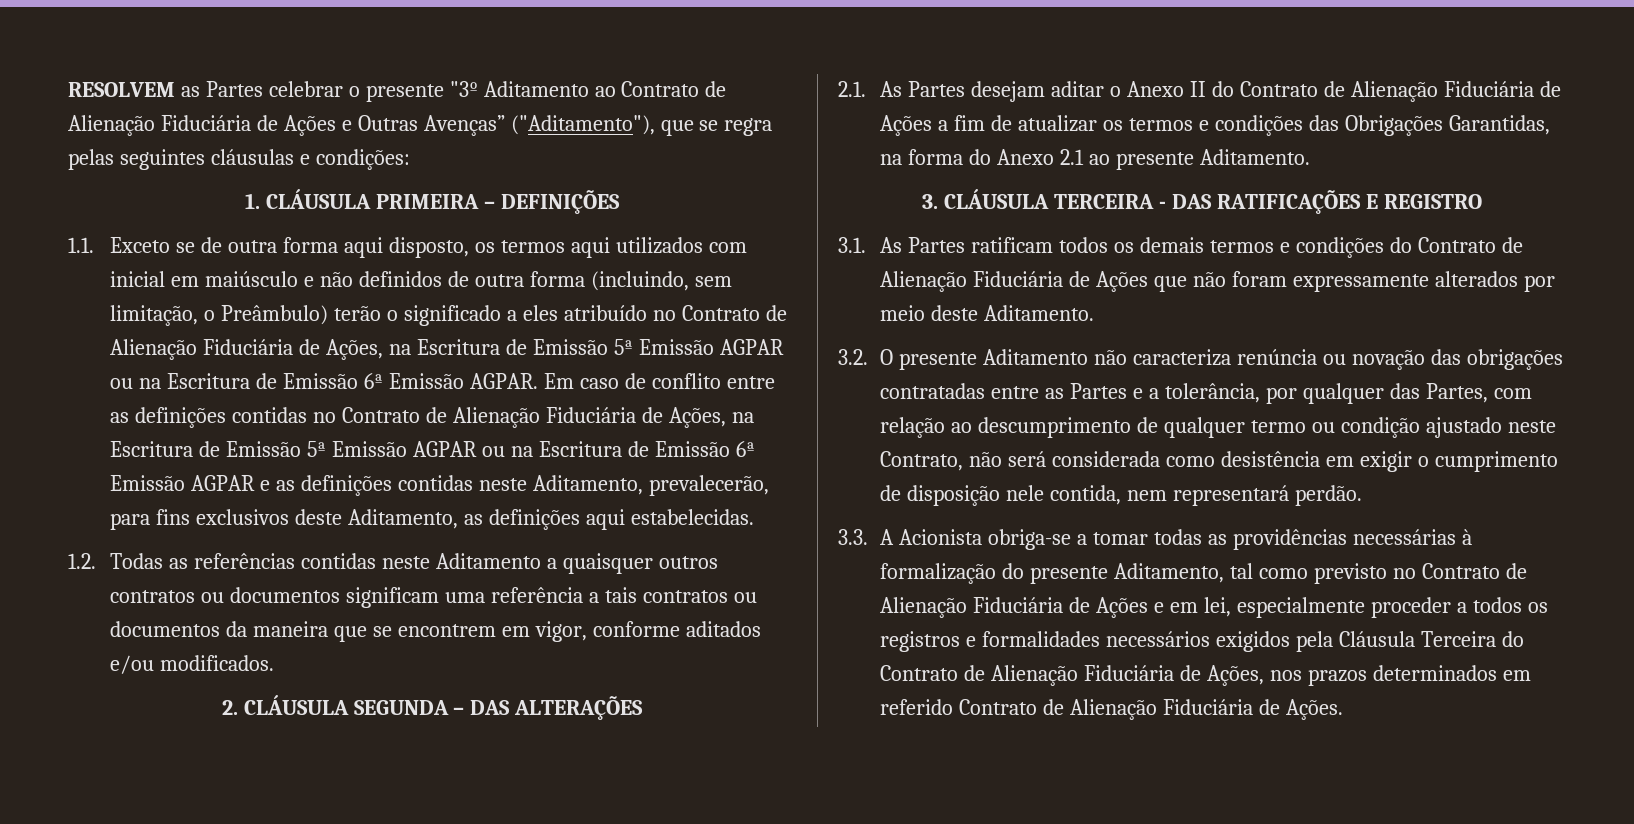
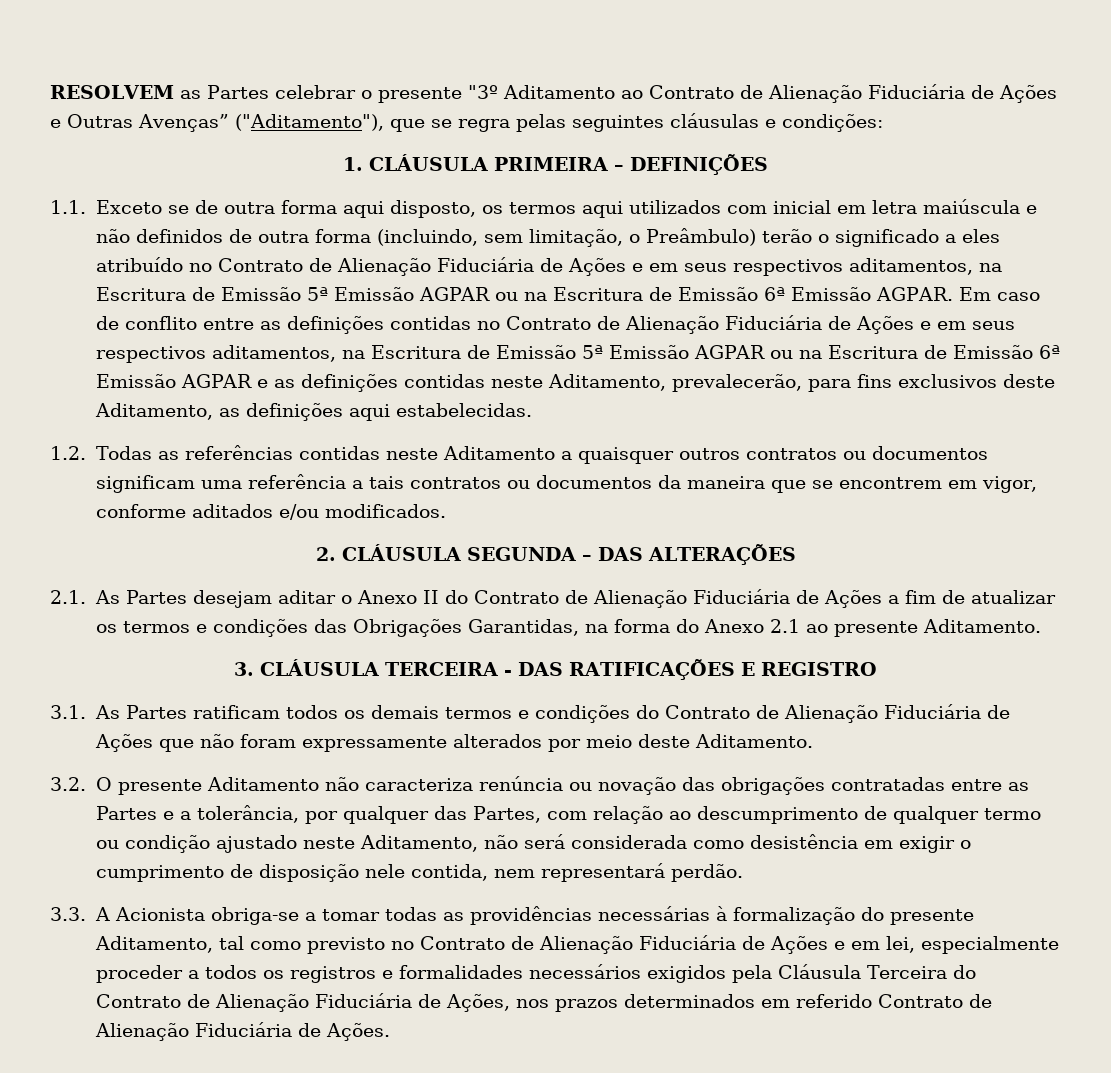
[205,271,299,287] maiúsculo -> [871,199,1020,214] letra maiúscula
[326,339,384,360] Ações, -> [567,258,973,276] Ações e em seus respectivos aditamentos,
[668,407,726,428] Ações, -> [855,316,1015,334] [95,345,336,363] Ações e em seus respectivos aditamentos,
[880,451,964,471] Contrato, -> [359,835,478,852] Aditamento,

